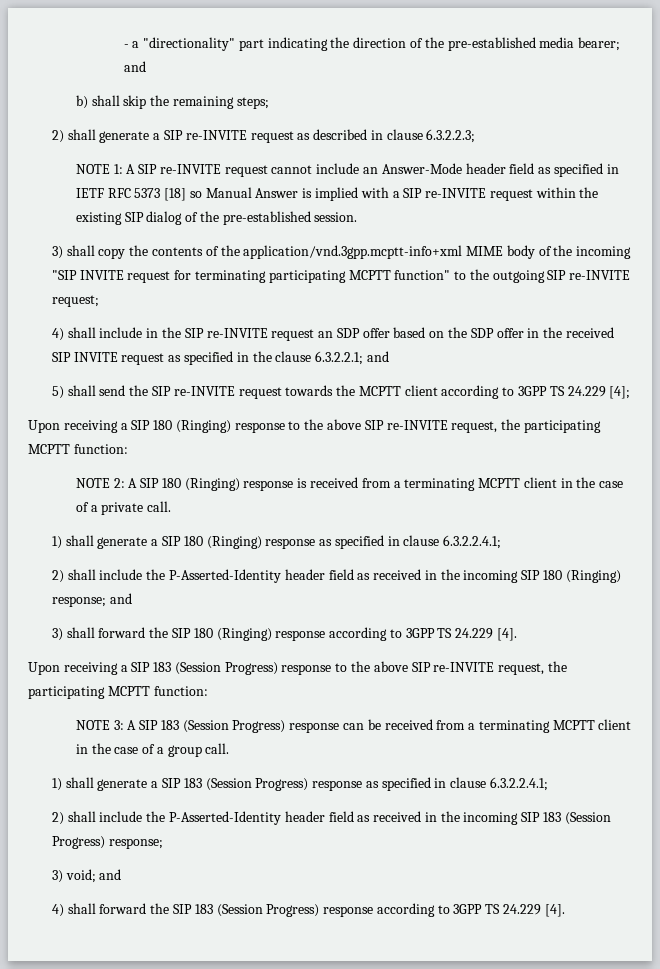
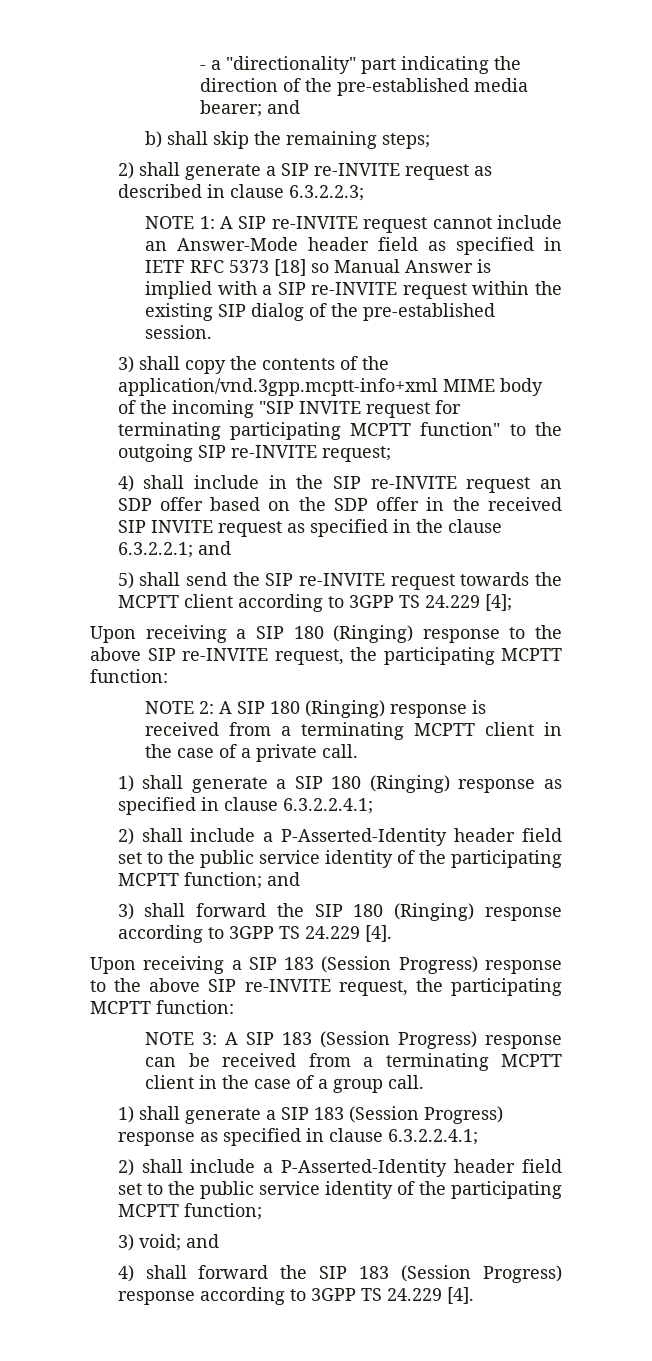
[146,569,621,583] [51,596,106,607] the P-Asserted-Identity header field as received in the incoming SIP 180 (Ringing) response; -> [263,828,562,846] [117,850,562,868] [117,872,262,889] a P-Asserted-Identity header field set to the public service identity of the participating MCPTT function;
[146,811,611,825] [51,836,163,849] the P-Asserted-Identity header field as received in the incoming SIP 183 (Session Progress) response; -> [263,1159,562,1177] [117,1181,562,1199] [117,1203,262,1220] a P-Asserted-Identity header field set to the public service identity of the participating MCPTT function;

